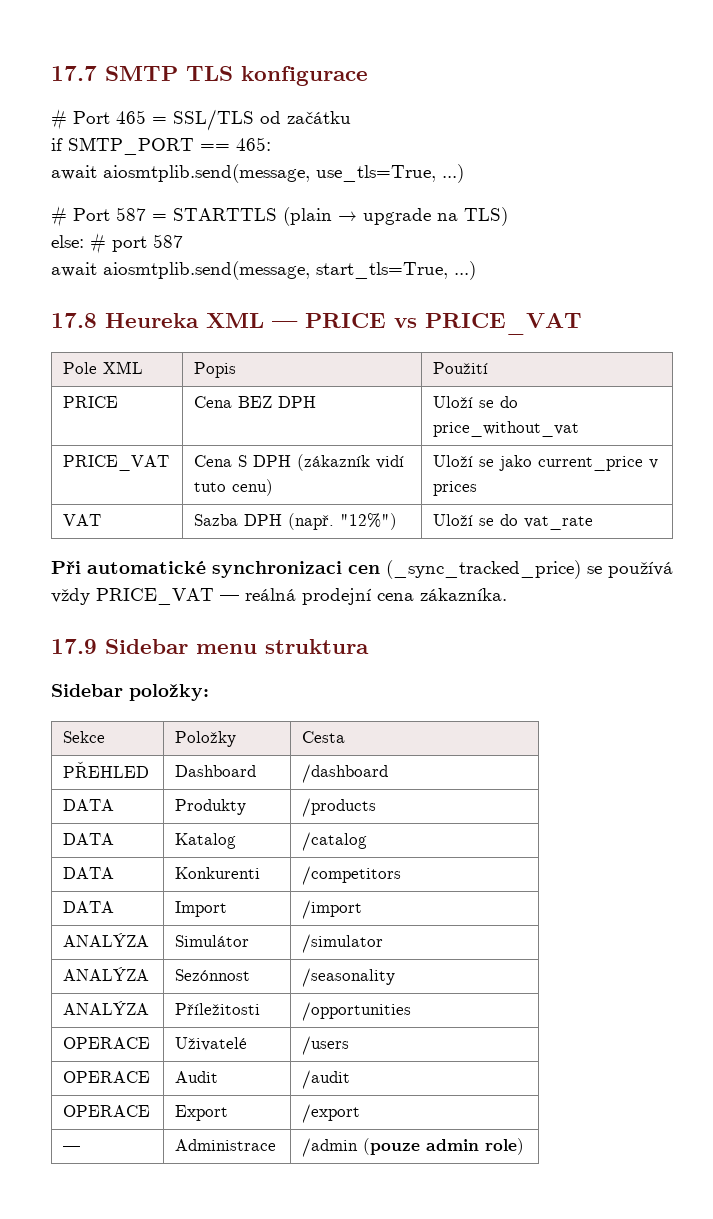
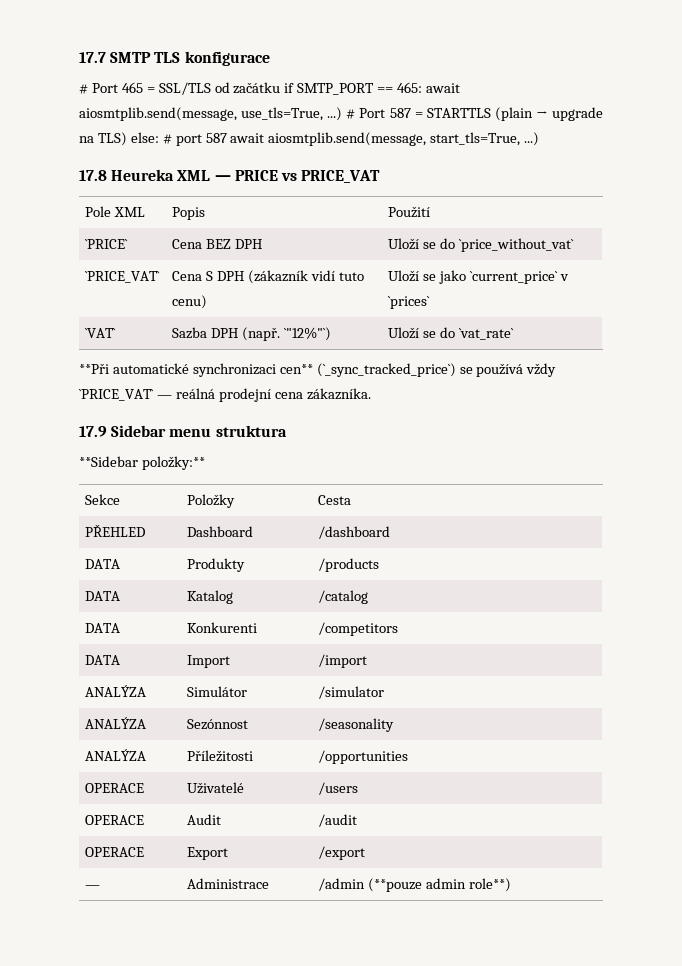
(351, 117) // -> (281, 88) none
(271, 144) // -> (423, 87) none
(464, 173) // -> (343, 114) none
(508, 216) // -> (127, 139) none
(183, 241) // -> (227, 138) none
[63,396,119,408] PRICE -> [85,239,129,249] `PRICE`
[433,421,580,437] [63,455,170,471] price_without_vat // PRICE_VAT -> [458,238,574,252] [85,271,161,283] `price_without_vat` // `PRICE_VAT`
[538,456,659,471] [433,481,478,496] [63,514,102,526] current_price v prices // VAT -> [469,271,569,284] [388,296,431,309] [85,328,117,338] `current_price` v `prices` // `VAT`
[340,513,398,530] [433,514,594,530] [51,560,581,579] "12%") | Uloží se do vat_rate // Při automatické synchronizaci cen (_sync_tracked_price) -> [283,327,331,341] [388,327,514,340] [79,363,456,377] `"12%"`) | Uloží se do `vat_rate` // **Při automatické synchronizaci cen** (`_sync_tracked_price`)
[96,588,214,605] PRICE_VAT -> [79,389,154,401] `PRICE_VAT`
[51,684,209,701] Sidebar položky: -> [79,456,205,470] **Sidebar položky:**
[363,1138,525,1155] (pouze admin role) -> [367,878,511,892] (**pouze admin role**)

